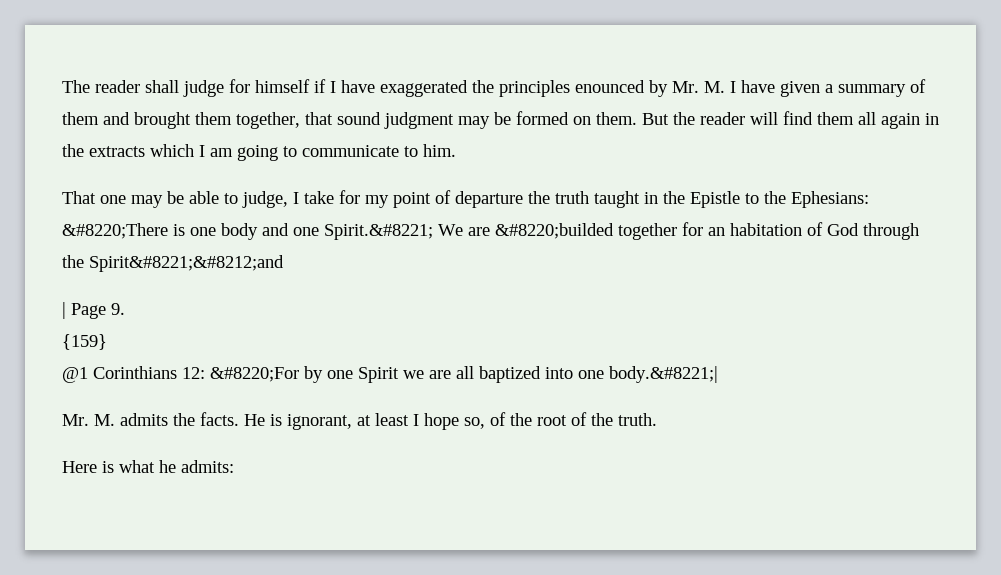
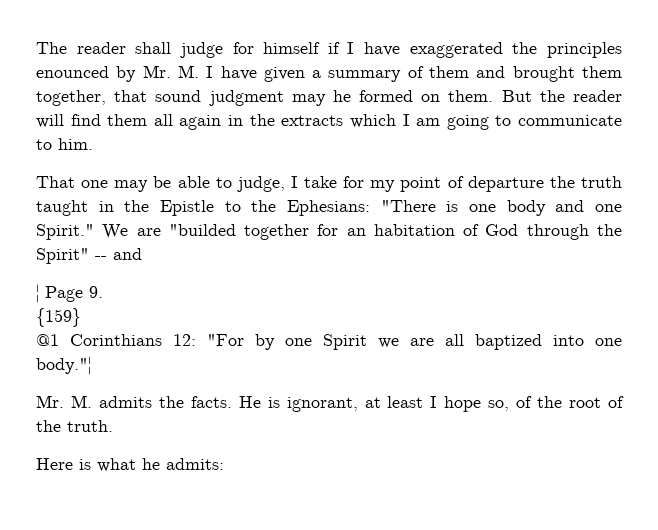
[494,112,511,125] be -> [332,90,351,102] he
[62,223,168,239] &#8220;There -> [380,200,436,212] "There
[324,224,433,240] Spirit.&#8221; -> [36,224,94,240] Spirit."
[495,223,614,239] &#8220;builded -> [168,224,236,236] "builded
[89,255,284,272] [62,302,66,319] Spirit&#8221;&#8212;and // | -> [36,248,142,264] [36,284,39,303] Spirit" -- and // ¦
[210,367,299,382] &#8220;For -> [207,334,244,346] "For
[609,366,718,383] body.&#8221;| -> [36,356,91,375] body."¦

